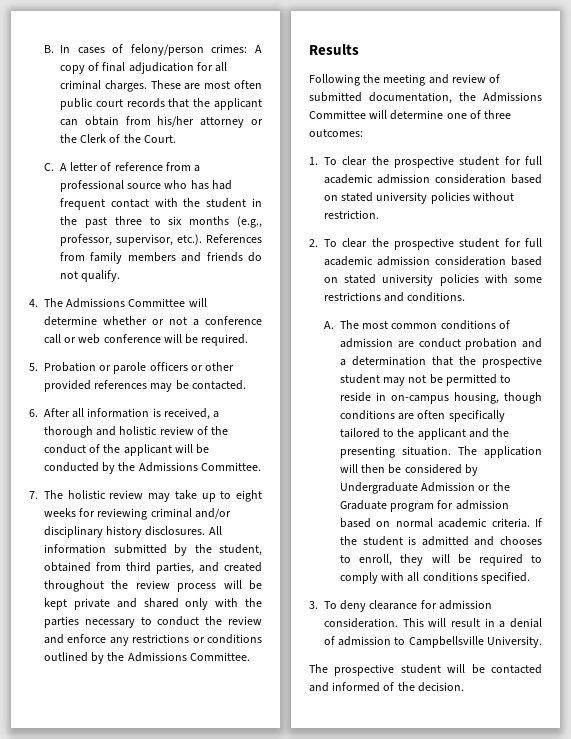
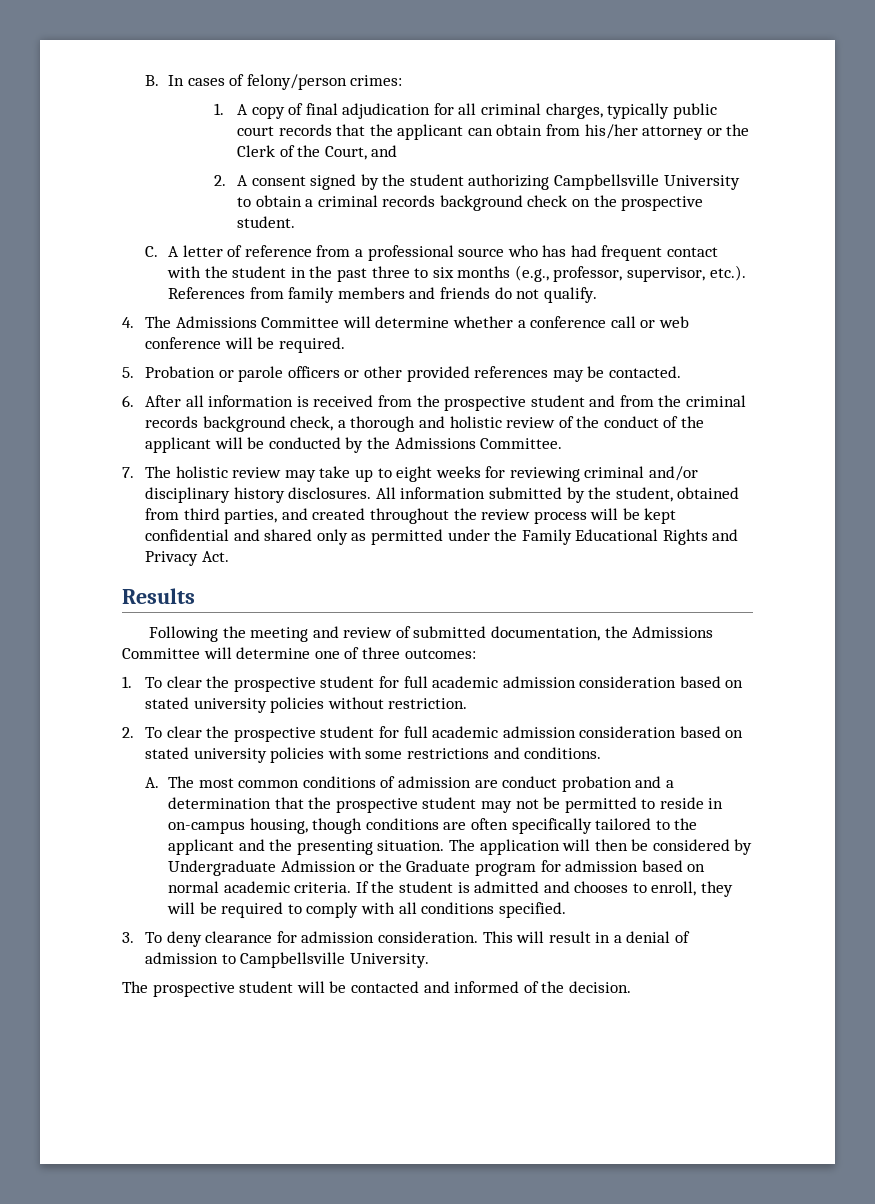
(248, 48) none -> [213,103,224,115] // 1.
[104,80,262,92] charges. These are most often -> [545,103,670,119] charges, typically
[143,135,176,143] Court. -> [324,145,398,160] [213,174,740,190] [236,195,704,211] [236,216,295,228] Court, and // 2. A consent signed by the student authorizing Campbellsville University to obtain a criminal records background check on the prospective student.
[152,317,187,325] or not -> (513, 322) none
[163,408,210,420] received, -> [313,395,747,411] [144,416,334,432] received from the prospective student and from the criminal records background check,
[73,598,110,610] private -> [144,529,229,541] confidential
[215,598,262,607] [44,616,262,628] [44,634,262,646] [44,652,250,664] with the parties necessary to conduct the review and enforce any restrictions or conditions outlined by the Admissions Committee. -> [351,529,739,545] [144,551,229,566] as permitted under the Family Educational Rights and Privacy Act.

